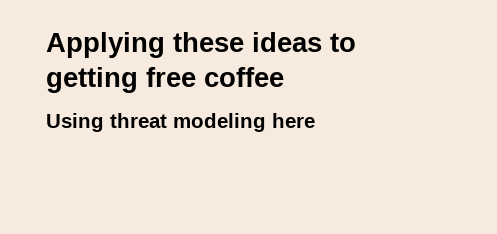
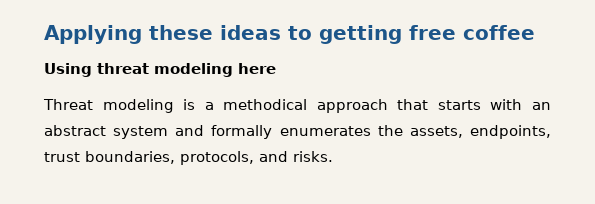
(315, 120) none -> [43,99,551,113] [44,125,551,139] [44,151,333,165] // Threat modeling is a methodical approach that starts with an abstract system and formally enumerates the assets, endpoints, trust boundaries, protocols, and risks.

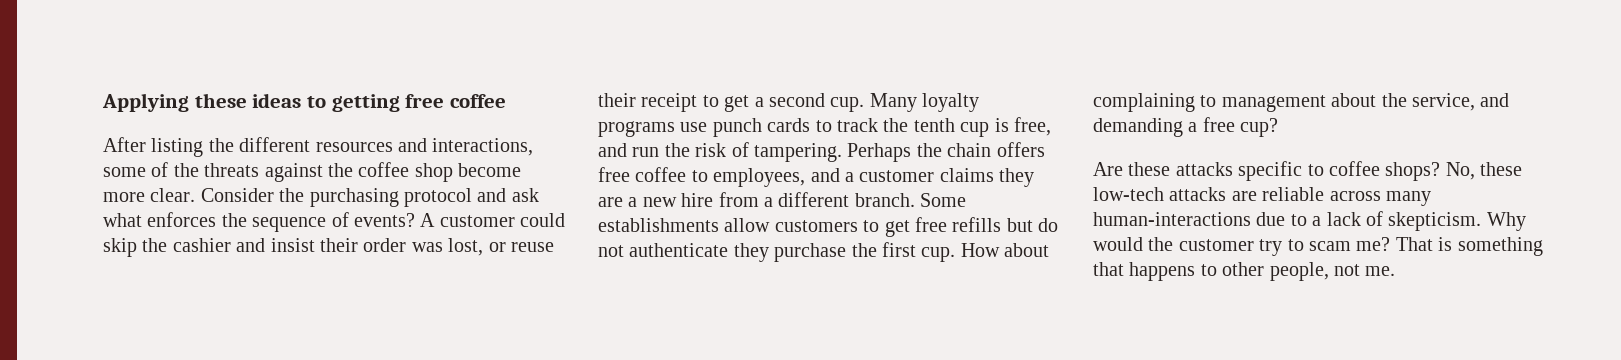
[44,63,276,77] [43,99,551,113] [44,125,551,139] [44,151,333,165] Using threat modeling here // Threat modeling is a methodical approach that starts with an abstract system and formally enumerates the assets, endpoints, trust boundaries, protocols, and risks. -> [103,137,534,157] [103,162,522,182] [103,188,539,207] [103,212,566,232] [103,238,554,257] [598,93,980,112] [598,117,1051,137] [598,142,1045,162] [598,167,1035,187] [598,192,967,207] [598,217,1059,237] [598,242,1050,262] [1093,93,1510,112] [1093,117,1279,137] [1093,161,1523,181] [1093,187,1431,206] [1093,211,1526,231] [1093,237,1543,256] [1093,262,1396,281] After listing the different resources and interactions, some of the threats against the coffee shop become more clear. Consider the purchasing protocol and ask what enforces the sequence of events? A customer could skip the cashier and insist their order was lost, or reuse their receipt to get a second cup. Many loyalty programs use punch cards to track the tenth cup is free, and run the risk of tampering. Perhaps the chain offers free coffee to employees, and a customer claims they are a new hire from a different branch. Some establishments allow customers to get free refills but do not authenticate they purchase the first cup. How about complaining to management about the service, and demanding a free cup? // Are these attacks specific to coffee shops? No, these low-tech attacks are reliable across many human-interactions due to a lack of skepticism. Why would the customer try to scam me? That is something that happens to other people, not me.

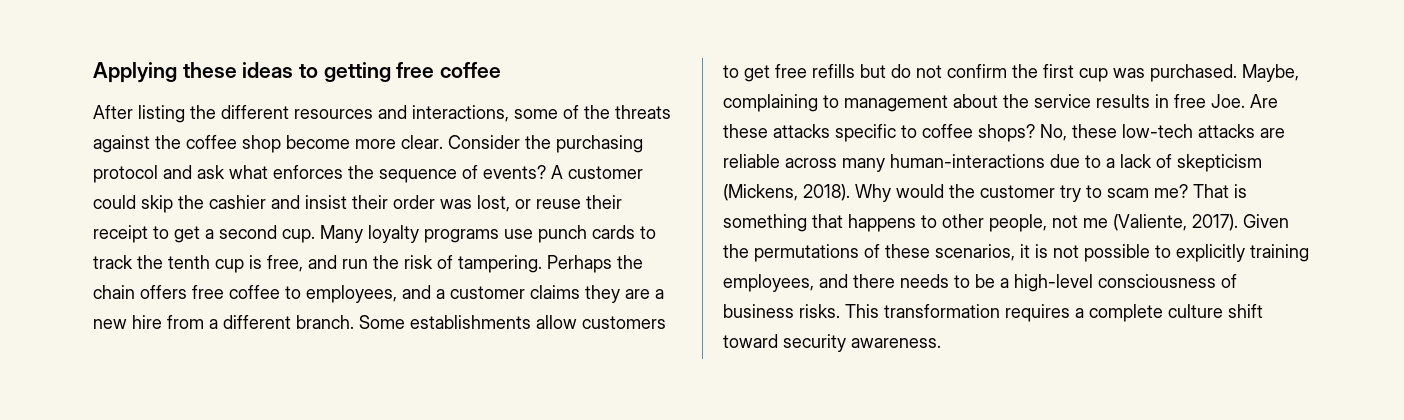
[629,242,1050,262] authenticate they purchase the first cup. How about -> [947,64,1299,82] confirm the first cup was purchased. Maybe,
[1412,93,1510,111] [1093,117,1279,137] service, and demanding a free cup? // -> [1034,94,1245,108] service results in free Joe.
[1388,212,1482,231] skepticism. -> [1177,154,1262,172] [723,184,850,201] skepticism (Mickens, 2018).
[1365,266,1396,276] me. -> [1083,214,1289,231] [723,244,1309,262] [723,274,1237,292] [723,304,1263,322] [723,334,941,352] me (Valiente, 2017). Given the permutations of these scenarios, it is not possible to explicitly training employees, and there needs to be a high-level consciousness of business risks. This transformation requires a complete culture shift toward security awareness.

